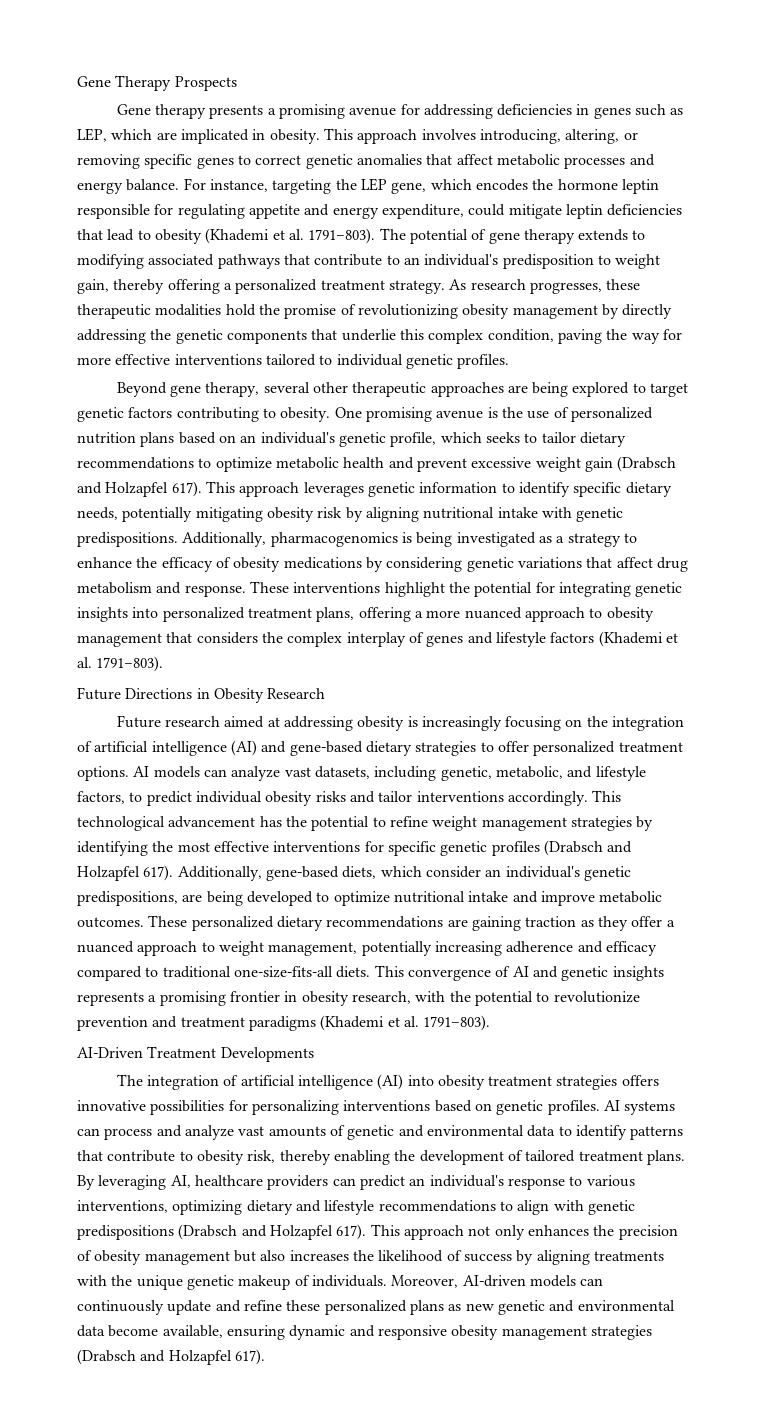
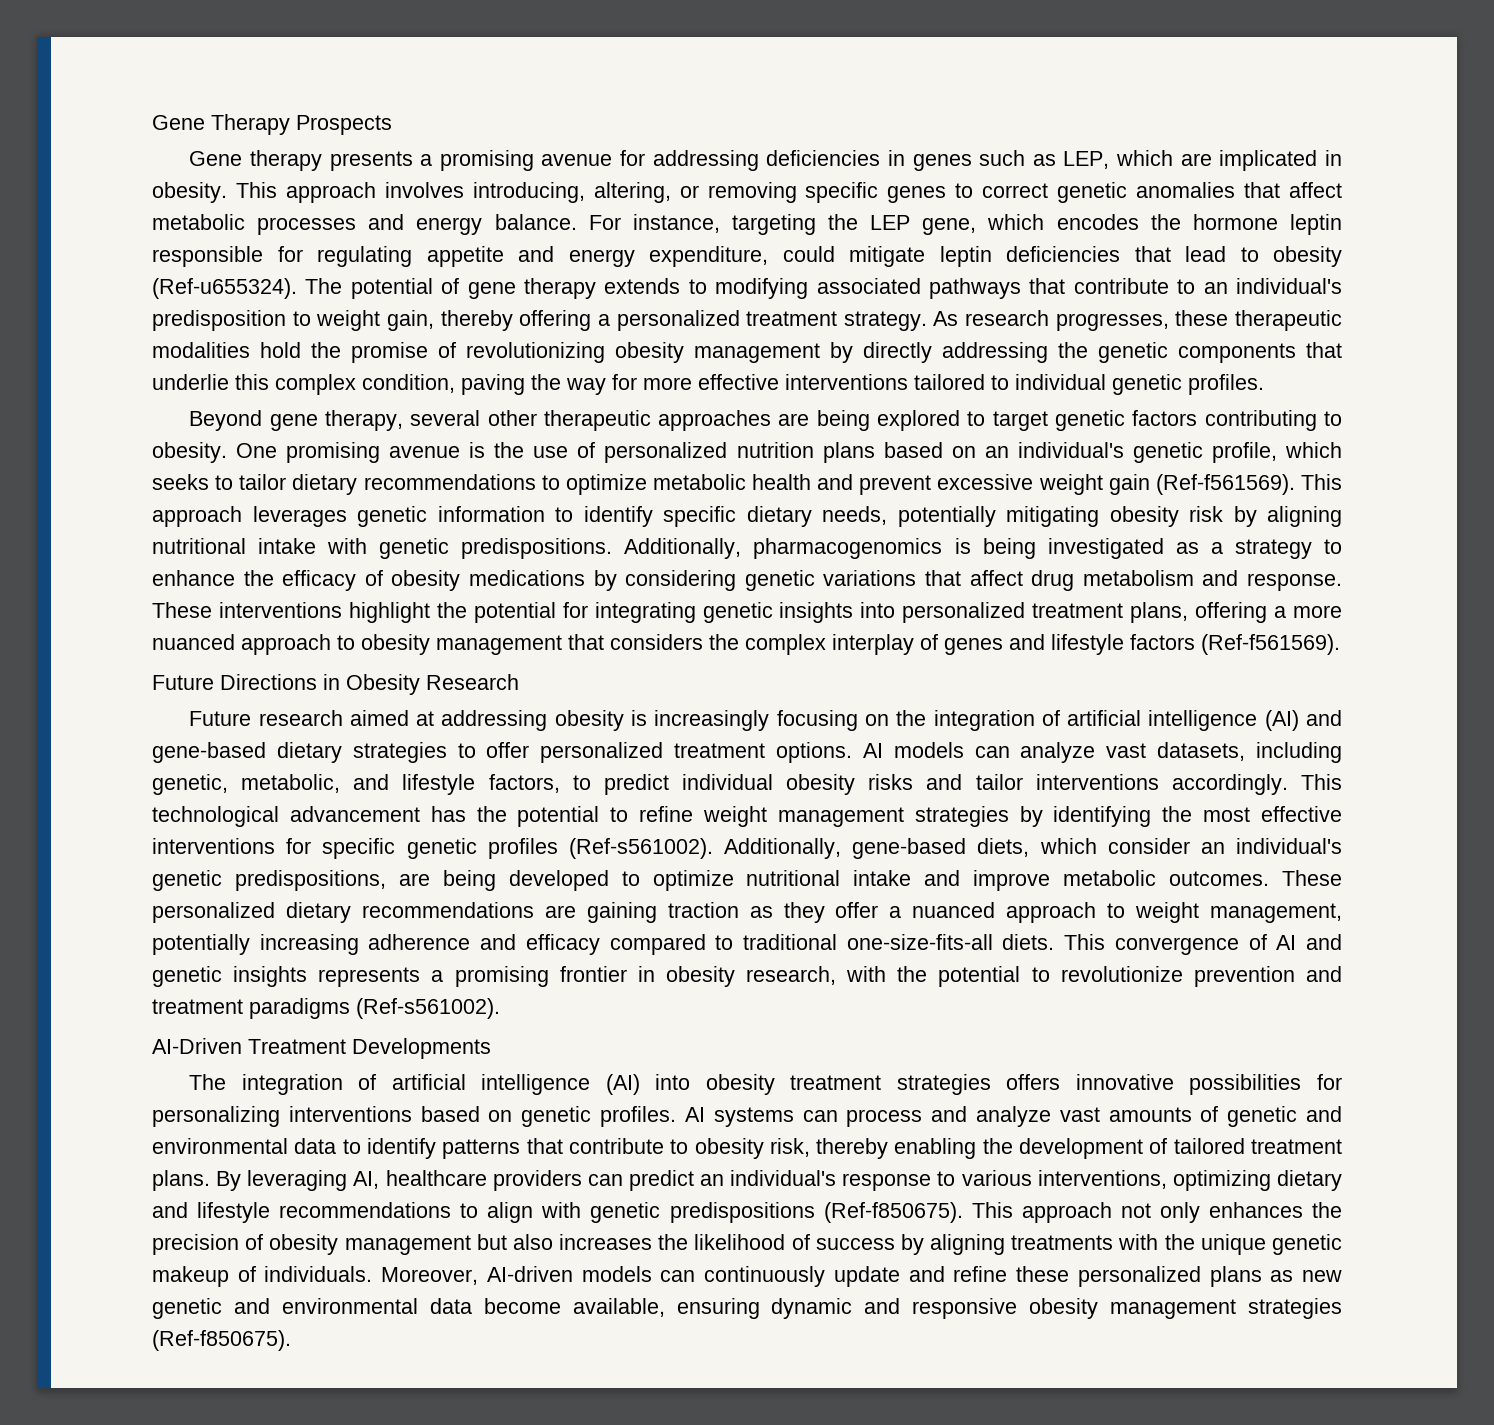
[205,228,376,244] (Khademi et al. 1791–803). -> [152,278,297,299] (Ref-u655324).
[617,456,677,472] [77,481,202,497] (Drabsch and Holzapfel 617). -> [1155,474,1295,495] (Ref-f561569).
[598,631,678,647] [77,656,164,672] (Khademi et al. 1791–803). -> [1201,634,1340,655] (Ref-f561569).
[543,840,633,856] [77,865,174,881] (Drabsch and Holzapfel 617). -> [568,838,713,859] (Ref-s561002).
[320,1015,491,1031] (Khademi et al. 1791–803). -> [356,998,500,1019] (Ref-s561002).
[178,1224,367,1240] (Drabsch and Holzapfel 617). -> [823,1202,963,1223] (Ref-f850675).
[77,1349,265,1365] (Drabsch and Holzapfel 617). -> [152,1330,291,1351] (Ref-f850675).

